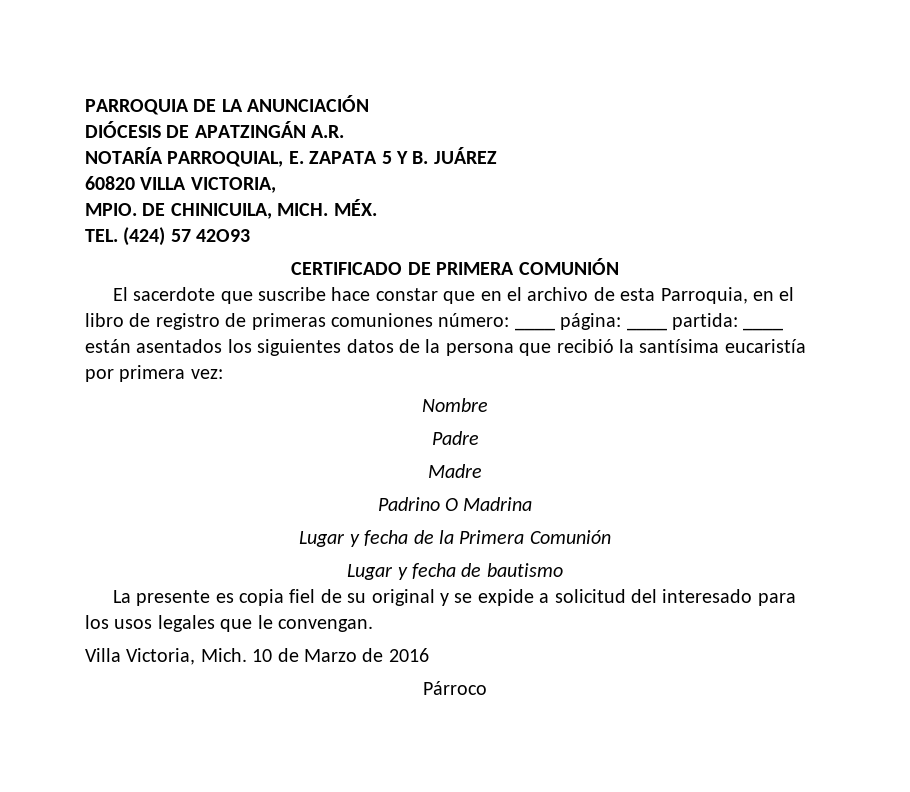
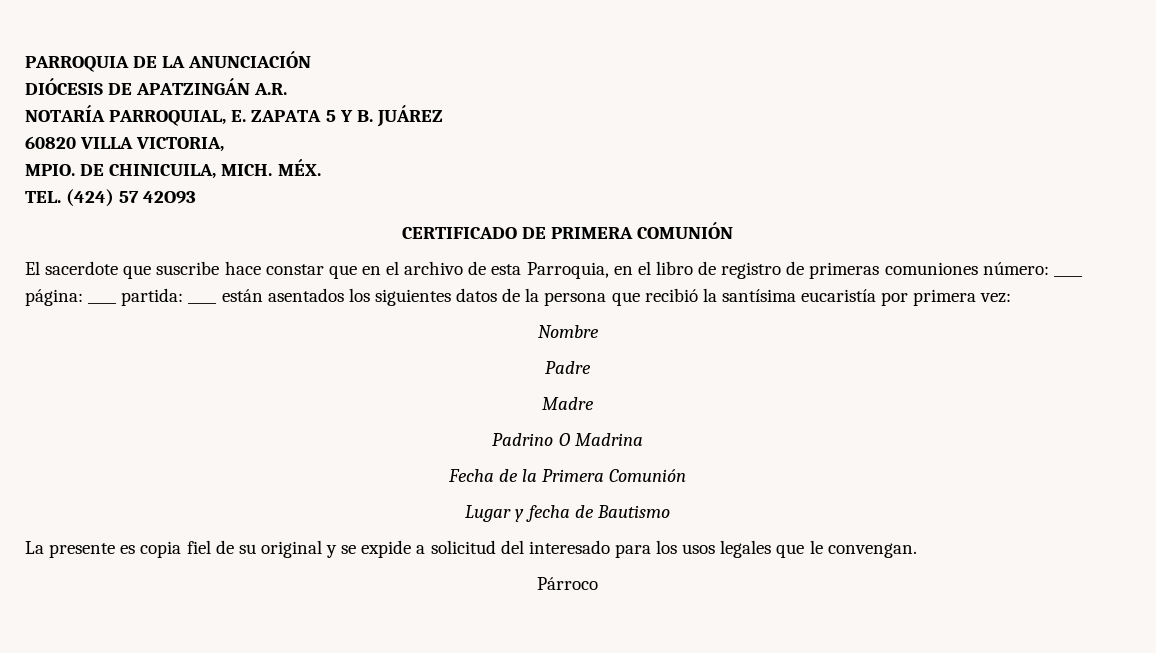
[299,530,409,547] Lugar y fecha -> [447,469,494,482] Fecha
[486,563,563,577] bautismo -> [596,505,670,518] Bautismo
[85,648,429,665] // Villa Victoria, Mich. 10 de Marzo de 2016 -> (917, 550) none

